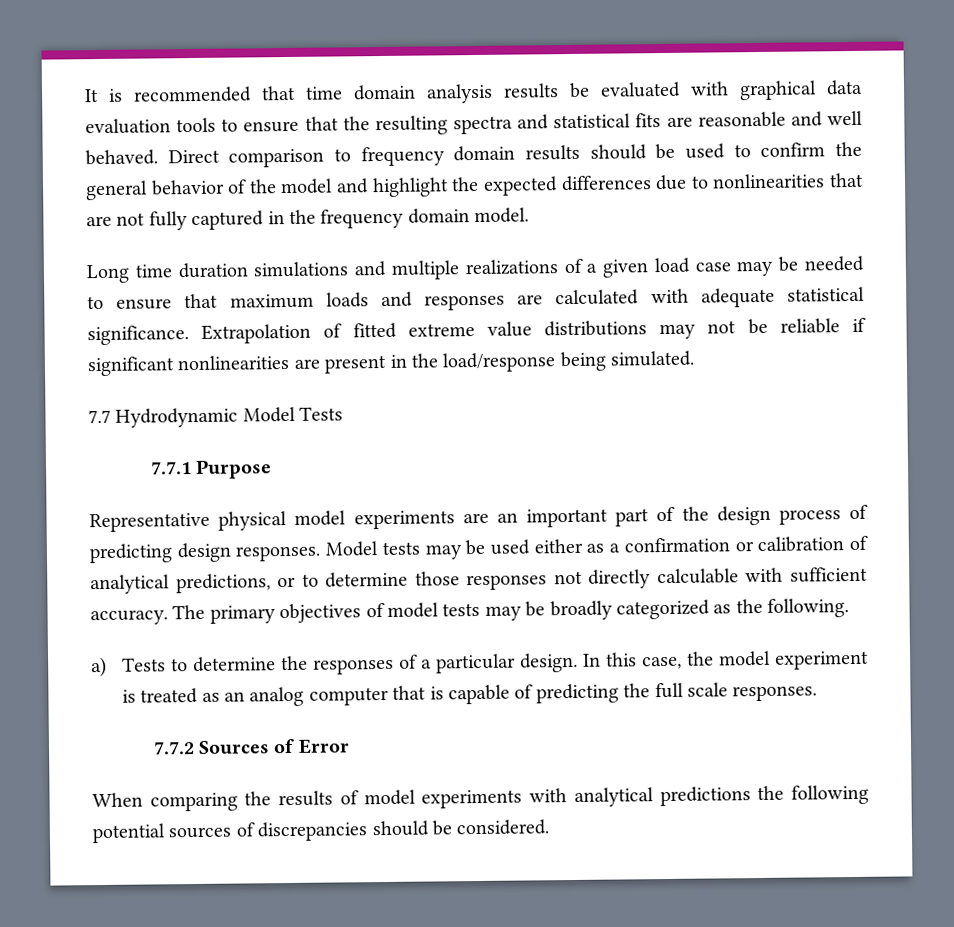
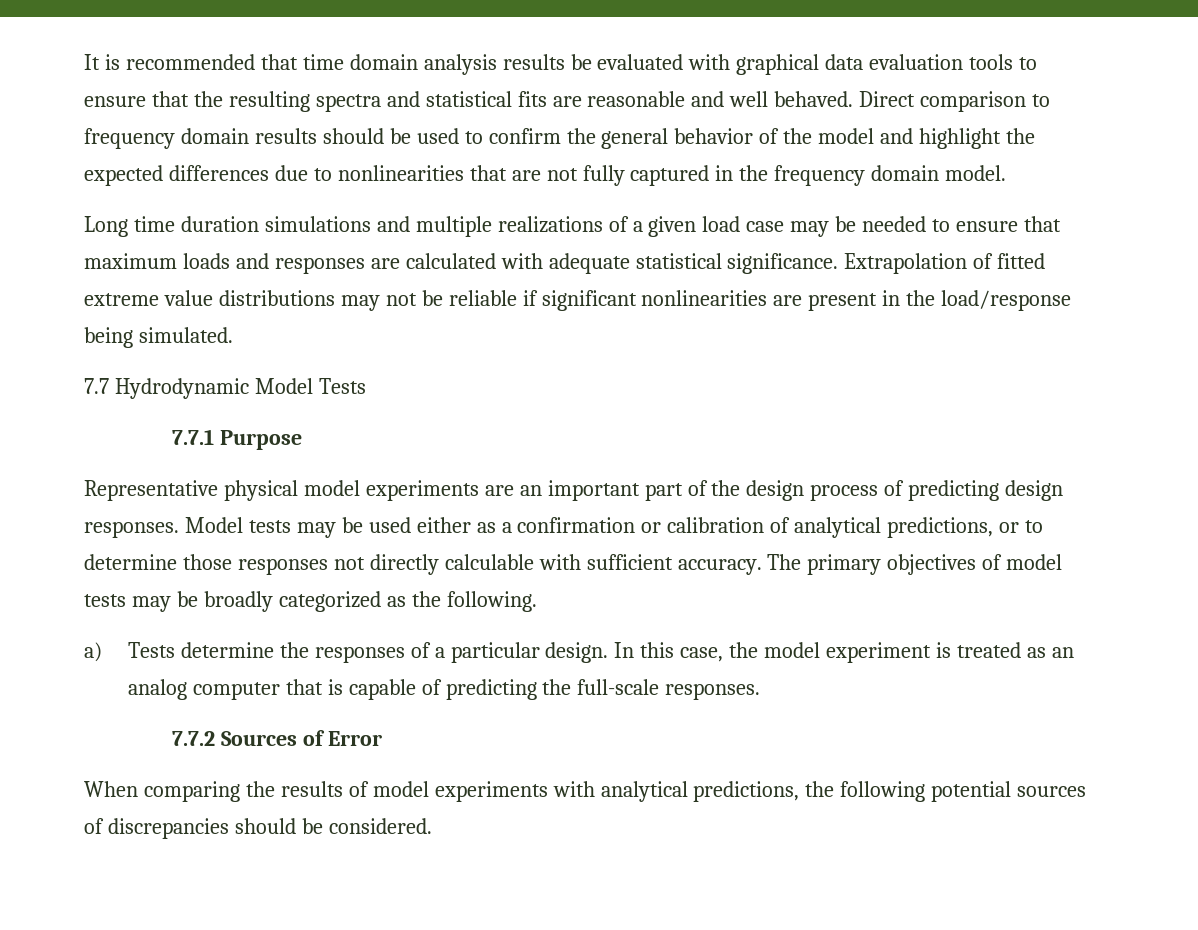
[170,658,188,672] to -> (175, 650) none
[654,682,728,699] full scale -> [577,679,660,695] full-scale
[659,786,751,807] predictions -> [693,781,800,802] predictions,

